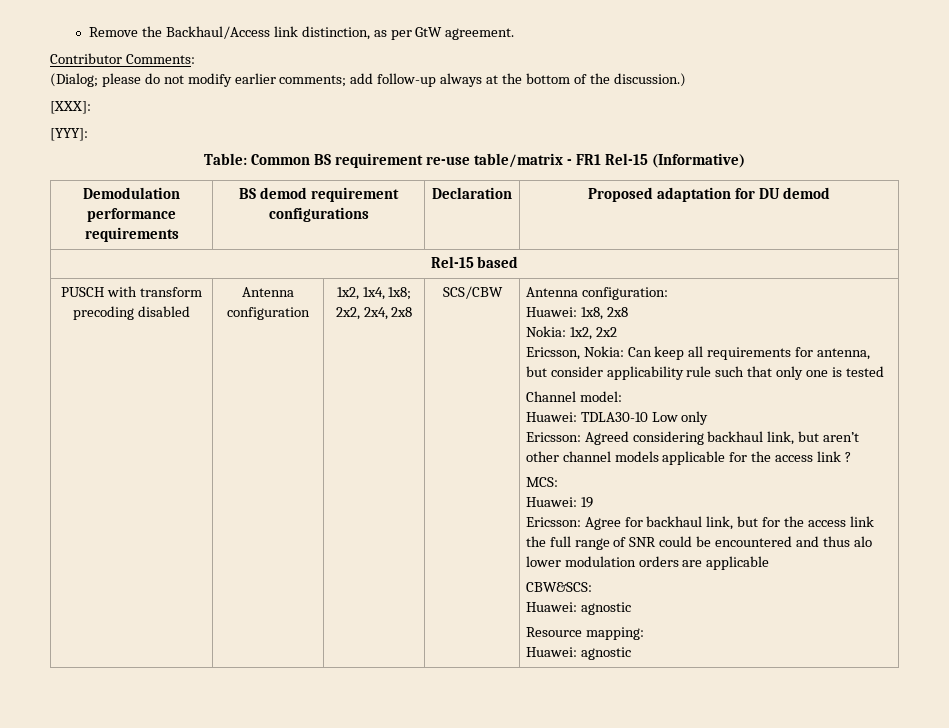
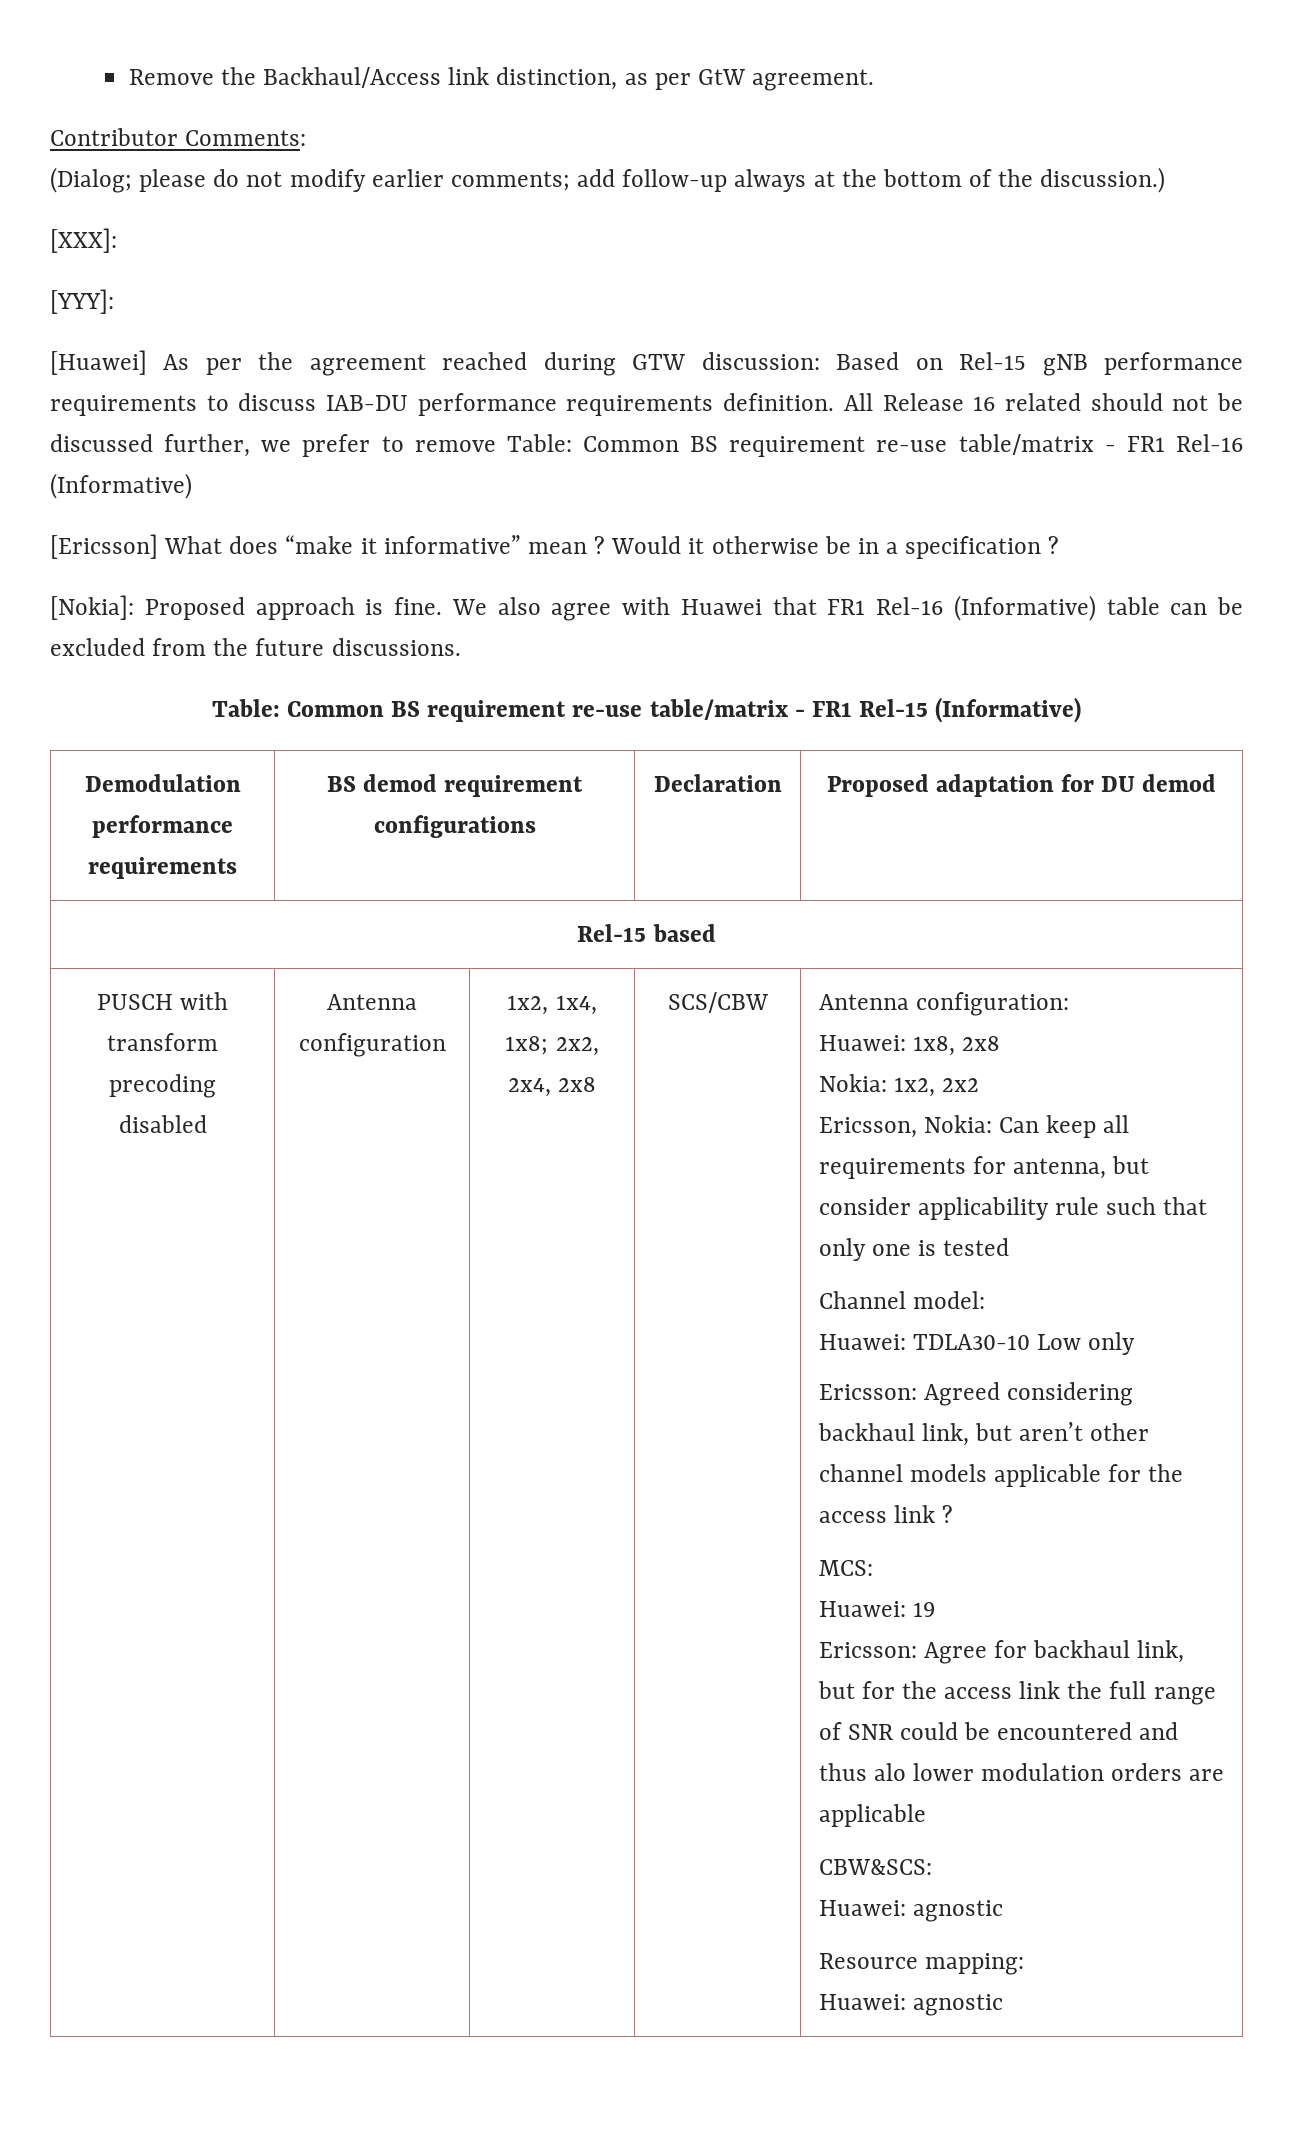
(88, 134) none -> [50,350,1243,376] [50,393,1243,416] [50,434,1243,457] [50,473,192,499] [50,534,1060,559] [50,595,1243,621] [50,638,461,656] // [Huawei] As per the agreement reached during GTW discussion: Based on Rel-15 gNB performance requirements to discuss IAB-DU performance requirements definition. All Release 16 related should not be discussed further, we prefer to remove Table: Common BS requirement re-use table/matrix - FR1 Rel-16 (Informative) // [Ericsson] What does “make it informative” mean ? Would it otherwise be in a specification ? // [Nokia]: Proposed approach is fine. We also agree with Huawei that FR1 Rel-16 (Informative) table can be excluded from the future discussions.

